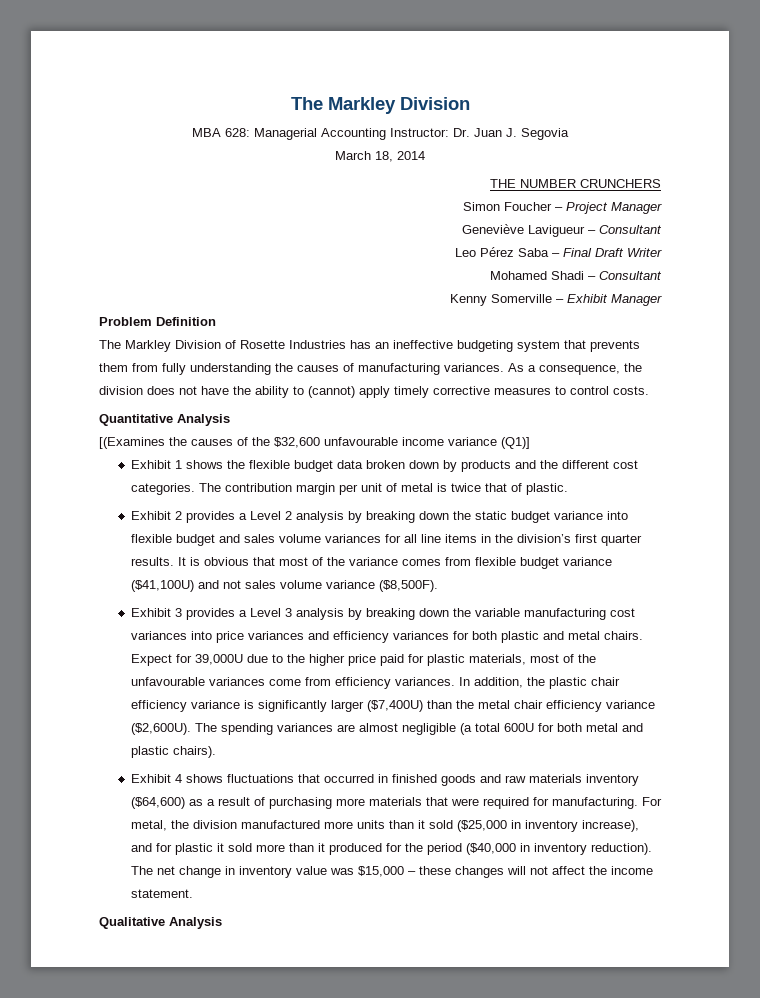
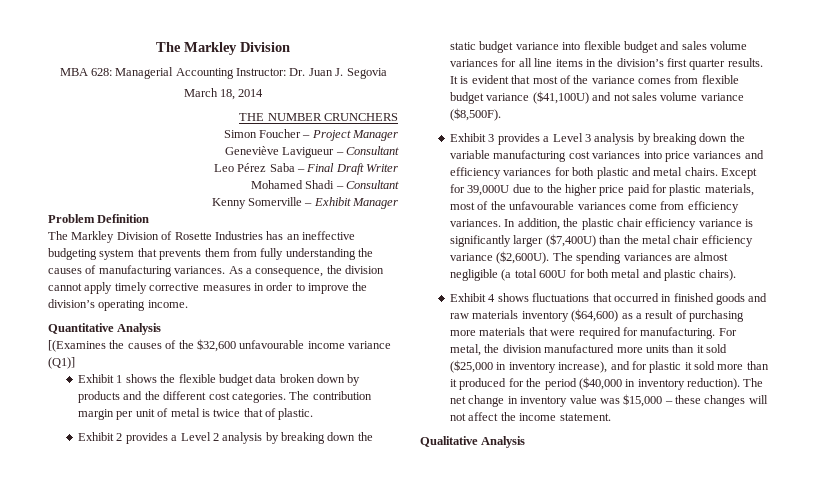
[147,386,649,398] does not have the ability to (cannot) apply timely corrective measures to control costs. -> [48,282,368,294] [48,299,188,311] cannot apply timely corrective measures in order to improve the division’s operating income.
[203,557,249,566] obvious -> [471,75,509,84] evident
[130,654,172,666] Expect -> [721,168,758,179] Except

